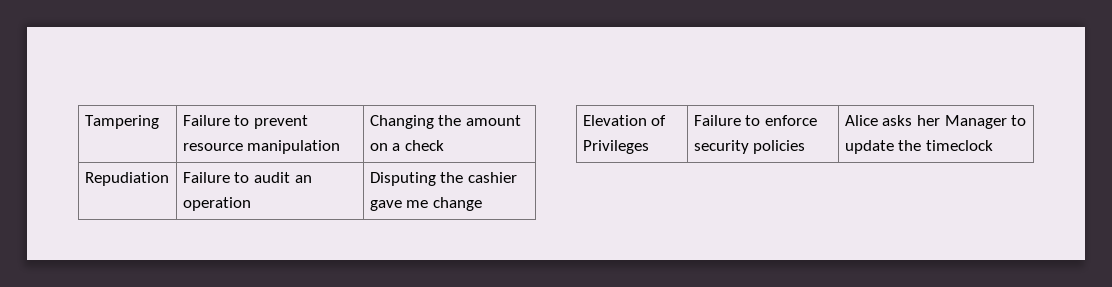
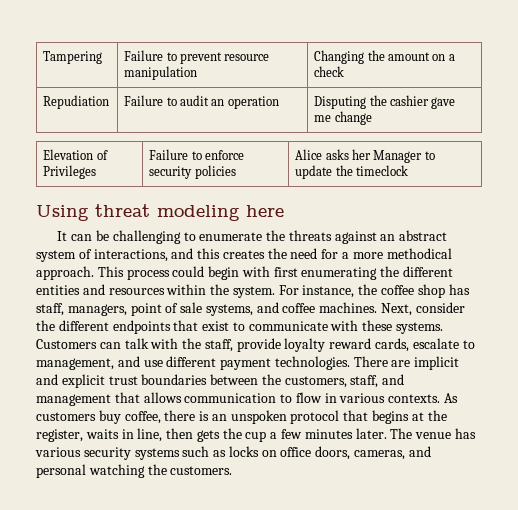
(994, 145) none -> [36,204,284,221] [57,230,448,244] [36,248,452,262] [36,266,454,280] [36,284,470,298] [36,302,465,316] [36,320,444,334] [36,338,475,352] [36,356,460,370] [36,374,405,388] [36,392,459,406] [36,410,447,424] [36,428,476,442] [35,446,431,460] [36,464,233,478] // Using threat modeling here // It can be challenging to enumerate the threats against an abstract system of interactions, and this creates the need for a more methodical approach. This process could begin with first enumerating the different entities and resources within the system. For instance, the coffee shop has staff, managers, point of sale systems, and coffee machines. Next, consider the different endpoints that exist to communicate with these systems. Customers can talk with the staff, provide loyalty reward cards, escalate to management, and use different payment technologies. There are implicit and explicit trust boundaries between the customers, staff, and management that allows communication to flow in various contexts. As customers buy coffee, there is an unspoken protocol that begins at the register, waits in line, then gets the cup a few minutes later. The venue has various security systems such as locks on office doors, cameras, and personal watching the customers.

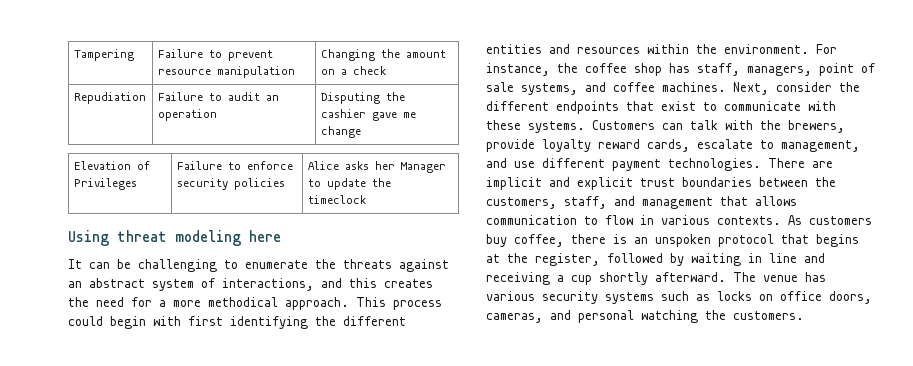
[301,267,378,280] enumerating -> [230,316,308,329] identifying
[232,286,275,298] system. -> [724,44,809,54] environment.
[204,339,233,352] staff, -> [788,120,845,133] brewers,
[85,428,387,442] waits in line, then gets the cup a few minutes later. -> [607,253,825,266] [486,272,726,285] followed by waiting in line and receiving a cup shortly afterward.

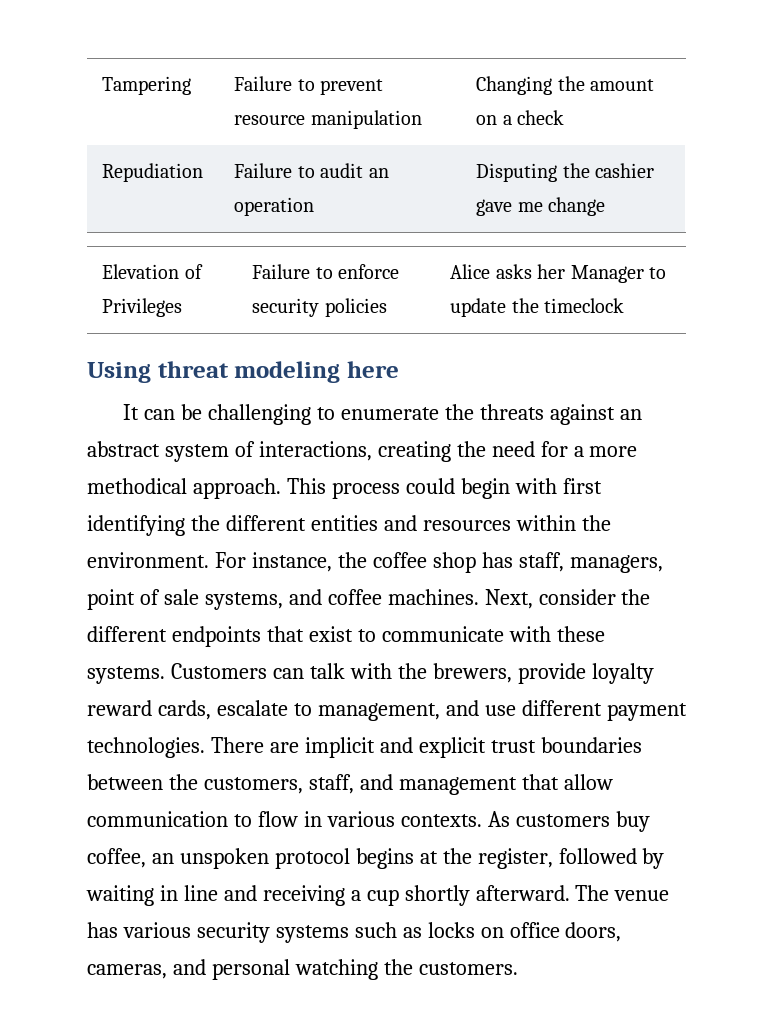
[321,278,433,288] and this creates -> [377,441,451,462] creating
[755,196,797,206] allows -> [563,774,613,790] allow
[571,234,627,244] there is -> (146, 858) none
[781,234,809,244] that -> (350, 858) none

